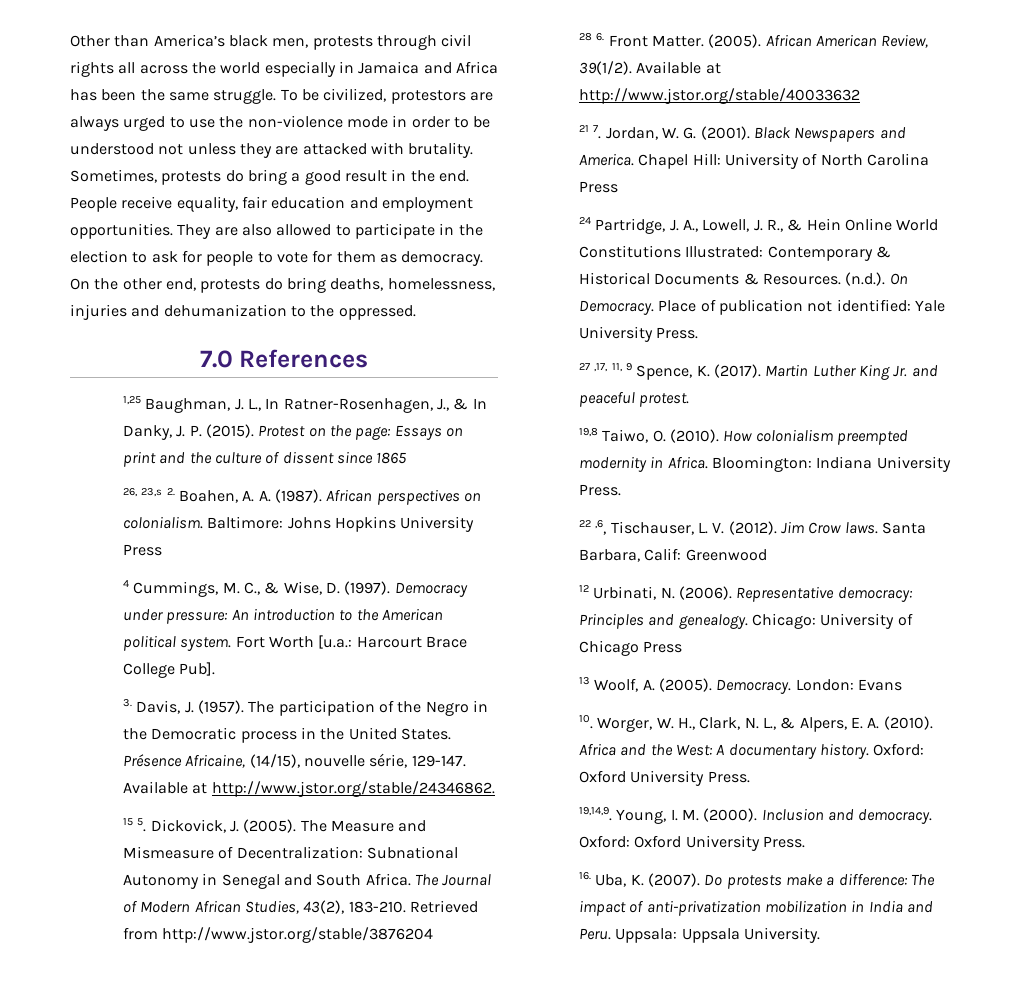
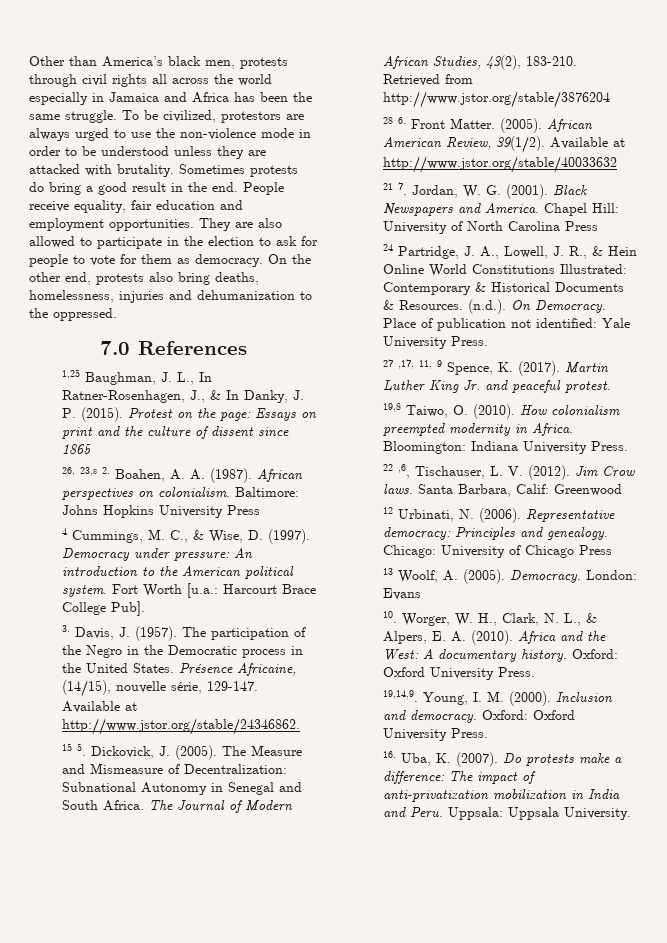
[158,144,184,155] not -> (169, 151) none
[70,169,157,183] Sometimes, -> [179,164,245,174] Sometimes
[264,278,283,290] do -> [149,272,173,282] also

